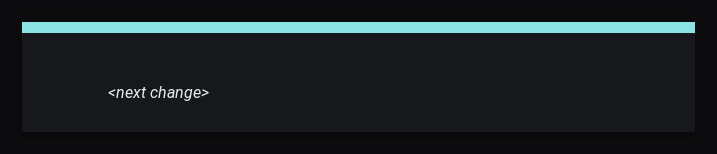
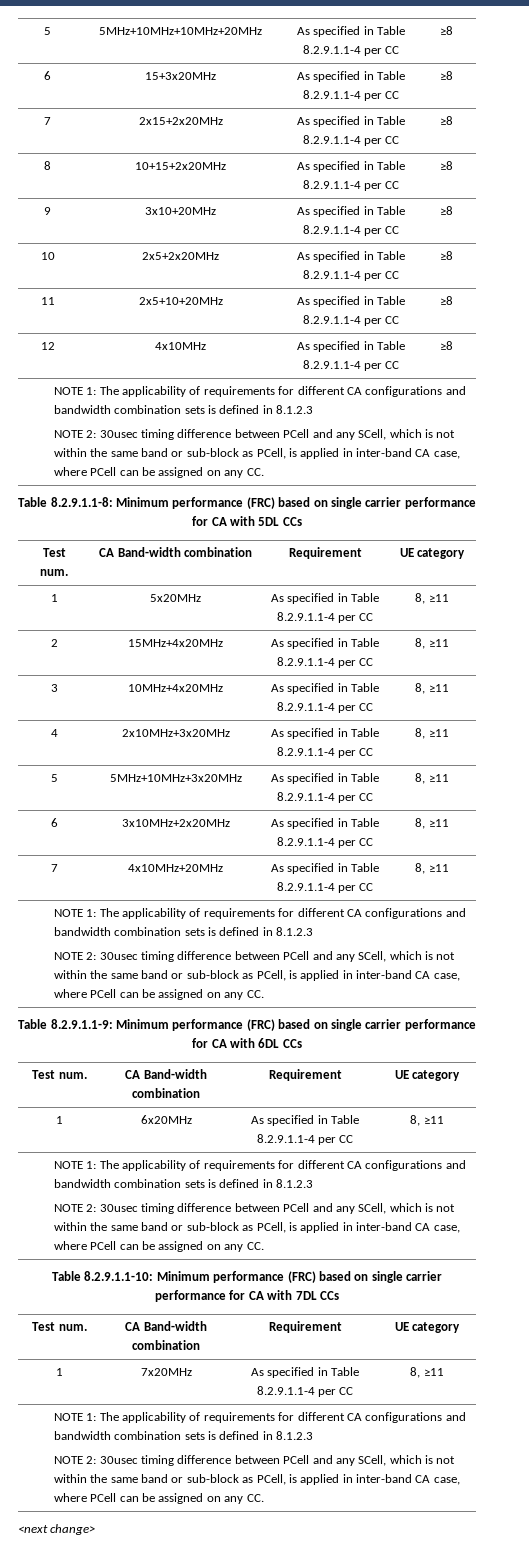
(108, 92) none -> [44,27,51,35] [99,27,262,35] [296,26,406,37] [302,45,400,56] [440,26,453,35] [44,71,51,80] [145,72,216,80] [296,71,406,82] [302,90,400,101] [440,71,453,80] [44,117,51,125] [138,117,223,125] [296,116,406,127] [302,135,400,146] [440,116,453,125] [44,161,51,170] [135,162,226,170] [296,161,406,172] [302,180,400,191] [440,161,453,170] [44,207,51,215] [145,207,216,215] [296,206,406,217] [302,225,400,236] [440,206,453,215] [40,252,55,260] [142,252,219,260] [296,251,406,262] [302,270,400,281] [440,251,453,260] [40,297,55,305] [138,297,223,305] [296,296,406,307] [302,315,400,326] [440,296,453,305] [40,342,55,350] [155,342,206,350] [296,341,406,352] [302,360,400,371] [440,341,453,350] [53,386,466,397] [53,405,314,414] [53,429,456,440] [53,448,460,459] [53,467,264,478] [18,497,476,509] [192,516,302,526] [42,548,66,557] [40,569,68,576] [99,547,252,557] [288,547,362,559] [399,548,466,559] [50,594,58,602] [150,594,201,602] [270,593,380,604] [276,612,374,623] [415,593,449,604] [50,639,58,647] [128,639,223,647] [270,638,380,649] [276,657,374,668] [415,638,449,649] [50,684,58,692] [128,684,223,692] [270,683,380,694] [276,702,374,713] [415,683,449,694] [50,729,58,737] [121,729,230,737] [270,728,380,739] [276,747,374,758] [415,728,449,739] [50,774,58,782] [109,774,242,782] [270,773,380,784] [276,792,374,803] [415,773,449,784] [50,818,58,827] [121,819,230,827] [270,818,380,829] [276,837,374,848] [415,818,449,829] [50,864,58,872] [128,864,223,872] [270,863,380,874] [276,882,374,893] [415,863,449,874] [53,908,466,919] [53,927,314,936] [53,951,456,962] [53,970,460,981] [53,989,264,1000] [18,1019,476,1031] [192,1038,302,1048] [32,1070,87,1079] [125,1069,207,1079] [132,1088,200,1098] [268,1069,342,1081] [394,1070,461,1081] [56,1116,63,1124] [140,1115,192,1124] [250,1115,360,1126] [256,1134,354,1145] [410,1115,444,1126] [53,1160,466,1171] [53,1179,314,1188] [53,1203,456,1214] [53,1222,460,1233] [53,1241,264,1252] [52,1271,442,1283] [155,1290,339,1302] [32,1322,87,1331] [125,1321,207,1331] [132,1340,200,1350] [268,1321,342,1333] [394,1322,461,1333] [56,1368,63,1376] [140,1368,192,1376] [250,1367,360,1378] [256,1386,354,1397] [410,1367,444,1378] [53,1412,466,1423] [53,1431,314,1440] [53,1455,456,1466] [53,1474,460,1485] [53,1493,264,1504] 5 | 5MHz+10MHz+10MHz+20MHz | As specified in Table 8.2.9.1.1-4 per CC | ≥8 // 6 | 15+3x20MHz | As specified in Table 8.2.9.1.1-4 per CC | ≥8 // 7 | 2x15+2x20MHz | As specified in Table 8.2.9.1.1-4 per CC | ≥8 // 8 | 10+15+2x20MHz | As specified in Table 8.2.9.1.1-4 per CC | ≥8 // 9 | 3x10+20MHz | As specified in Table 8.2.9.1.1-4 per CC | ≥8 // 10 | 2x5+2x20MHz | As specified in Table 8.2.9.1.1-4 per CC | ≥8 // 11 | 2x5+10+20MHz | As specified in Table 8.2.9.1.1-4 per CC | ≥8 // 12 | 4x10MHz | As specified in Table 8.2.9.1.1-4 per CC | ≥8 // NOTE 1: The applicability of requirements for different CA configurations and bandwidth combination sets is defined in 8.1.2.3 // NOTE 2: 30usec timing difference between PCell and any SCell, which is not within the same band or sub-block as PCell, is applied in inter-band CA case, where PCell can be assigned on any CC. // Table 8.2.9.1.1-8: Minimum performance (FRC) based on single carrier performance for CA with 5DL CCs // Test num. | CA Band-width combination | Requirement | UE category // 1 | 5x20MHz | As specified in Table 8.2.9.1.1-4 per CC | 8, ≥11 // 2 | 15MHz+4x20MHz | As specified in Table 8.2.9.1.1-4 per CC | 8, ≥11 // 3 | 10MHz+4x20MHz | As specified in Table 8.2.9.1.1-4 per CC | 8, ≥11 // 4 | 2x10MHz+3x20MHz | As specified in Table 8.2.9.1.1-4 per CC | 8, ≥11 // 5 | 5MHz+10MHz+3x20MHz | As specified in Table 8.2.9.1.1-4 per CC | 8, ≥11 // 6 | 3x10MHz+2x20MHz | As specified in Table 8.2.9.1.1-4 per CC | 8, ≥11 // 7 | 4x10MHz+20MHz | As specified in Table 8.2.9.1.1-4 per CC | 8, ≥11 // NOTE 1: The applicability of requirements for different CA configurations and bandwidth combination sets is defined in 8.1.2.3 // NOTE 2: 30usec timing difference between PCell and any SCell, which is not within the same band or sub-block as PCell, is applied in inter-band CA case, where PCell can be assigned on any CC. // Table 8.2.9.1.1-9: Minimum performance (FRC) based on single carrier performance for CA with 6DL CCs // Test num. | CA Band-width combination | Requirement | UE category // 1 | 6x20MHz | As specified in Table 8.2.9.1.1-4 per CC | 8, ≥11 // NOTE 1: The applicability of requirements for different CA configurations and bandwidth combination sets is defined in 8.1.2.3 // NOTE 2: 30usec timing difference between PCell and any SCell, which is not within the same band or sub-block as PCell, is applied in inter-band CA case, where PCell can be assigned on any CC. // Table 8.2.9.1.1-10: Minimum performance (FRC) based on single carrier performance for CA with 7DL CCs // Test num. | CA Band-width combination | Requirement | UE category // 1 | 7x20MHz | As specified in Table 8.2.9.1.1-4 per CC | 8, ≥11 // NOTE 1: The applicability of requirements for different CA configurations and bandwidth combination sets is defined in 8.1.2.3 // NOTE 2: 30usec timing difference between PCell and any SCell, which is not within the same band or sub-block as PCell, is applied in inter-band CA case, where PCell can be assigned on any CC. //

